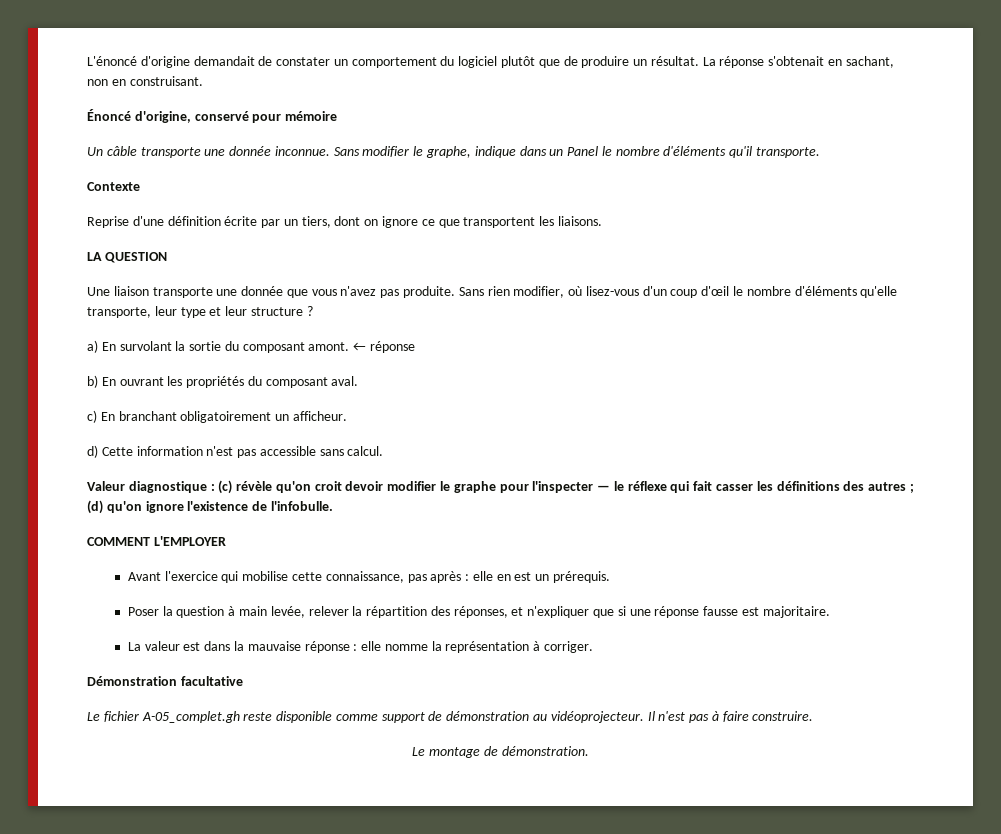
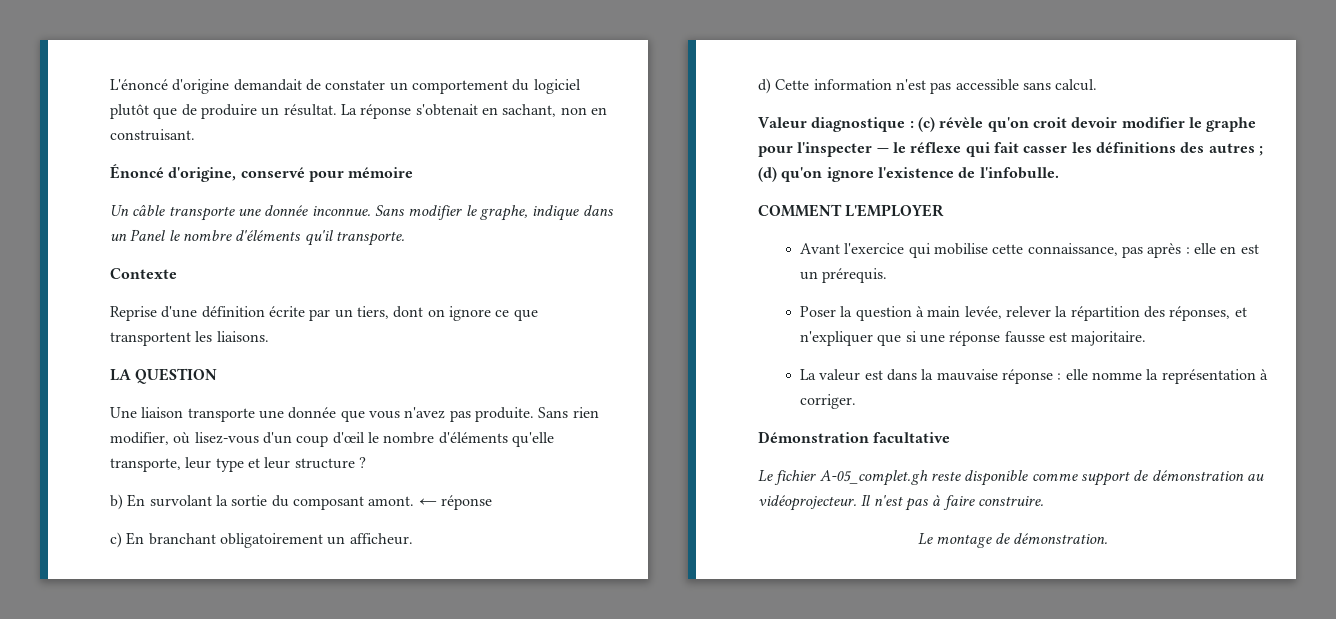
[87,340,98,353] a) -> [110,494,123,510] b)
[87,375,359,388] // b) En ouvrant les propriétés du composant aval. -> (492, 502) none

